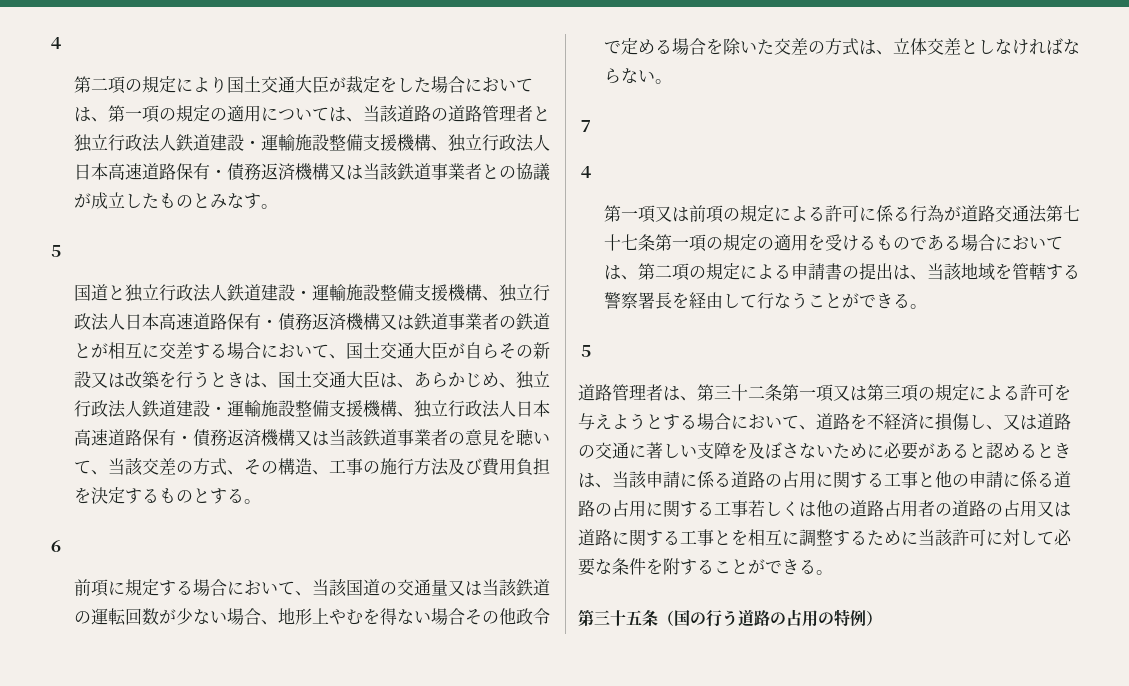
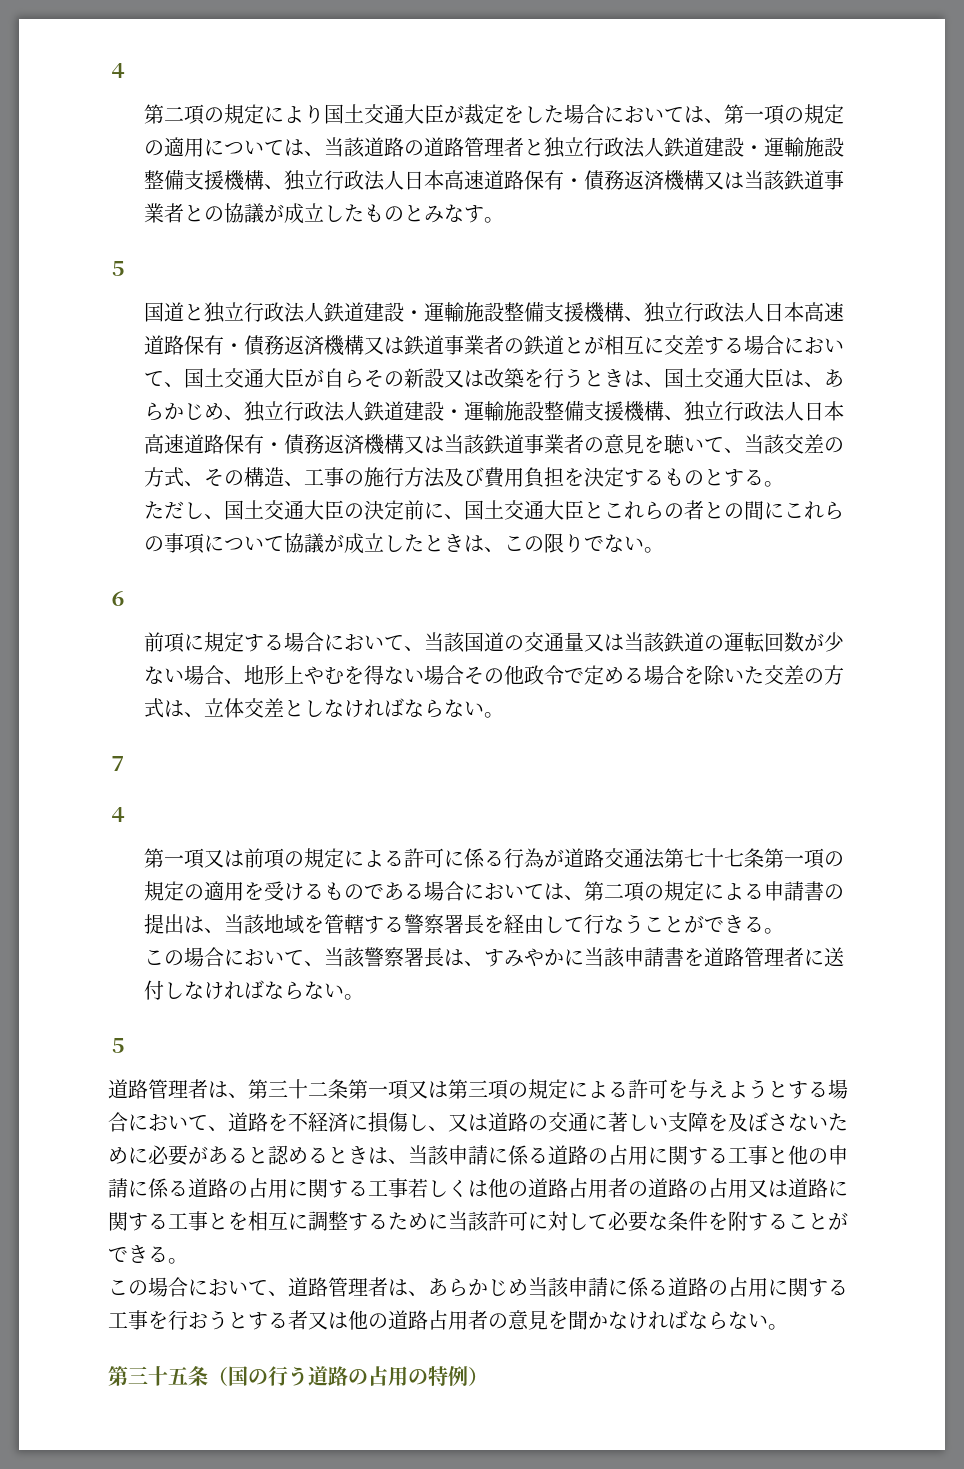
(261, 501) none -> [144,500,845,520] [144,533,665,554] // ただし、国土交通大臣の決定前に、国土交通大臣とこれらの者との間にこれらの事項について協議が成立したときは、この限りでない。
(927, 306) none -> [144,947,845,968] [144,980,365,1000] // この場合において、当該警察署長は、すみやかに当該申請書を道路管理者に送付しなければならない。
(833, 572) none -> [108,1277,848,1298] [108,1310,788,1330] // この場合において、道路管理者は、あらかじめ当該申請に係る道路の占用に関する工事を行おうとする者又は他の道路占用者の意見を聞かなければならない。

